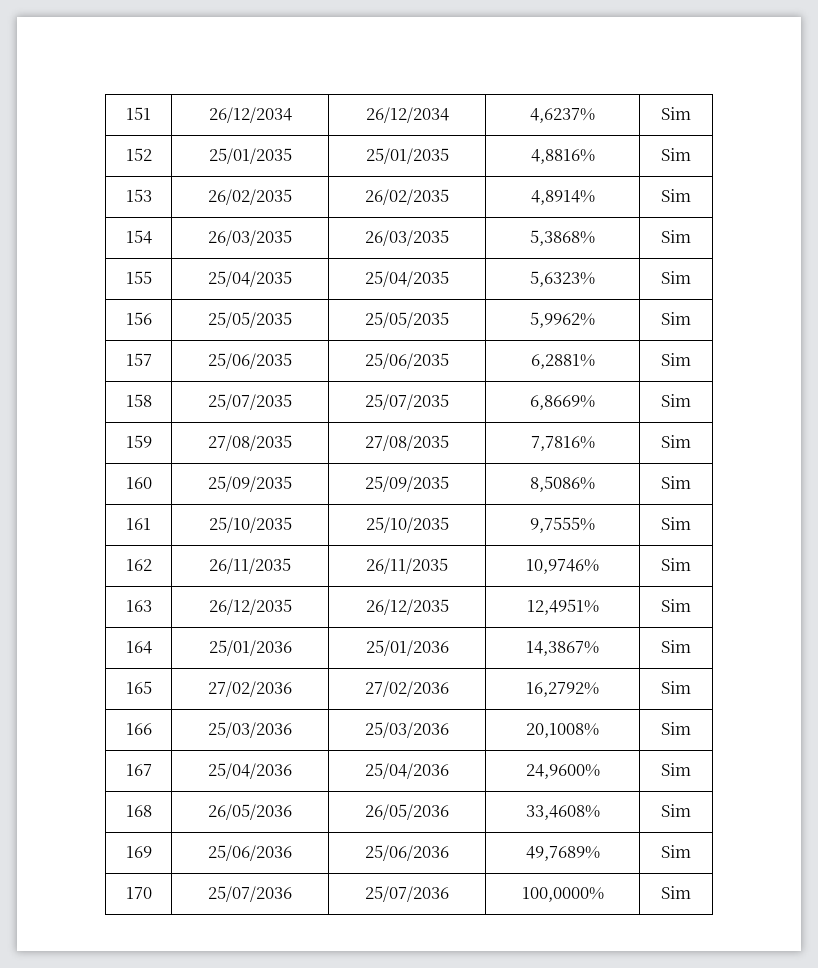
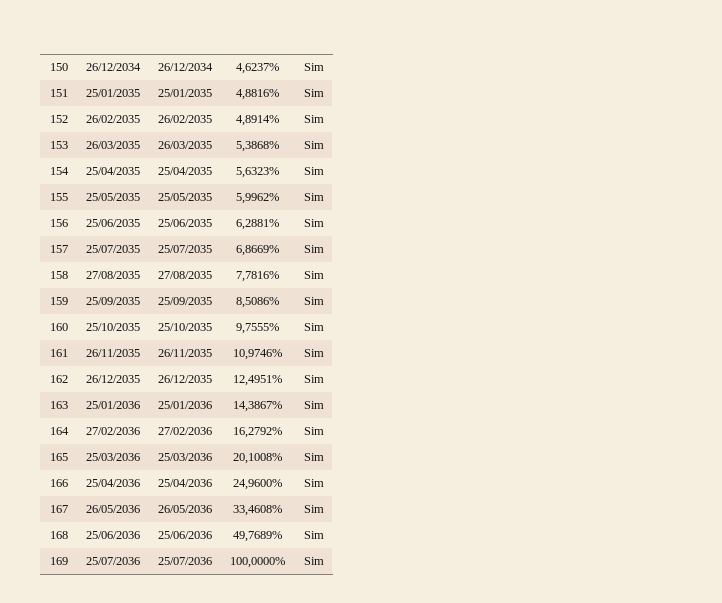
[126,107,151,120] 151 -> [49,63,68,71] 150
[125,148,152,161] 152 -> [49,89,68,97] 151
[125,189,152,202] 153 -> [49,115,68,123] 152
[125,230,152,244] 154 -> [49,141,68,149] 153
[125,271,152,284] 155 -> [49,167,69,175] 154
[125,312,152,325] 156 -> [49,193,68,201] 155
[125,353,152,366] 157 -> [49,219,68,227] 156
[125,394,152,407] 158 -> [49,245,68,253] 157
[125,435,152,448] 159 -> [49,271,68,279] 158
[125,477,152,489] 160 -> [49,297,68,305] 159
[126,518,151,530] 161 -> [49,323,68,331] 160
[125,559,152,571] 162 -> [49,349,68,357] 161
[125,600,152,612] 163 -> [49,375,68,383] 162
[125,641,152,654] 164 -> [49,401,68,409] 163
[125,681,152,694] 165 -> [49,427,69,435] 164
[125,723,152,735] 166 -> [49,453,68,461] 165
[125,764,152,776] 167 -> [49,479,68,487] 166
[125,805,152,817] 168 -> [49,505,68,513] 167
[125,846,152,858] 169 -> [49,531,68,539] 168
[125,887,152,899] 170 -> [49,557,68,565] 169

